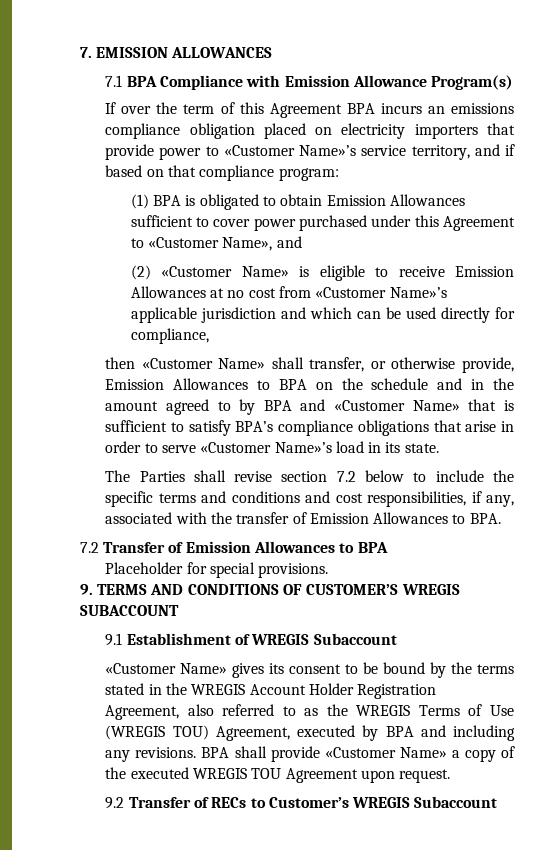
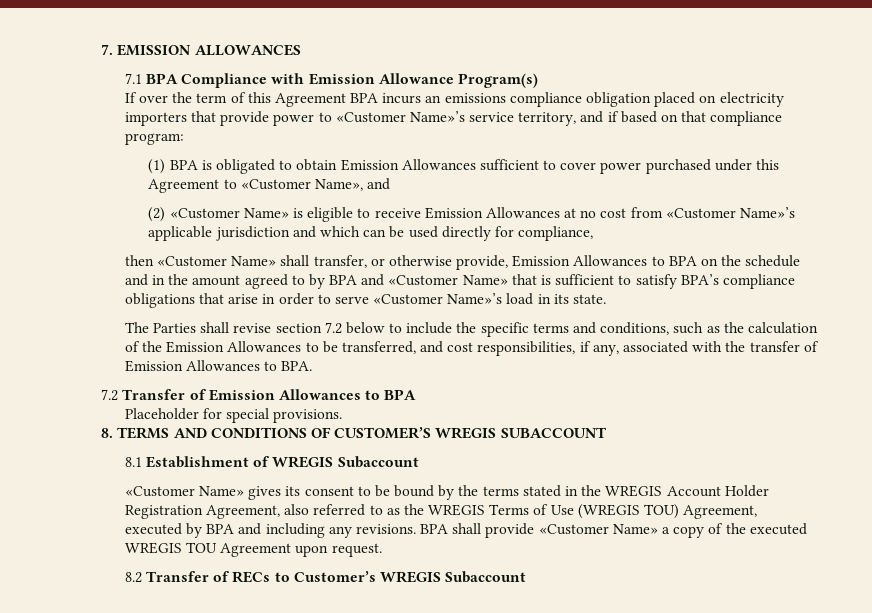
[231,491,300,503] conditions -> [600,322,818,335] [124,341,416,354] conditions, such as the calculation of the Emission Allowances to be transferred,
[79,584,93,595] 9. -> [101,428,114,438] 8.
[105,633,123,646] 9.1 -> [124,457,142,467] 8.1
[105,797,125,809] 9.2 -> [124,572,142,583] 8.2

